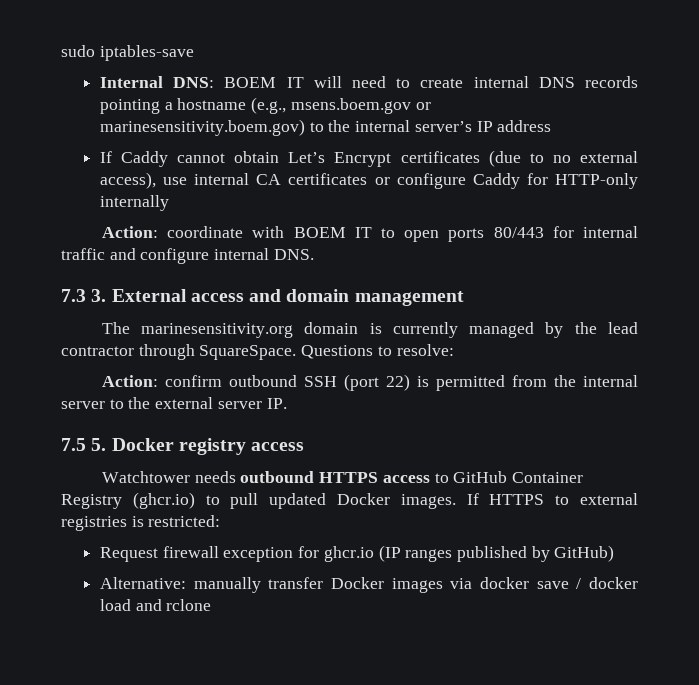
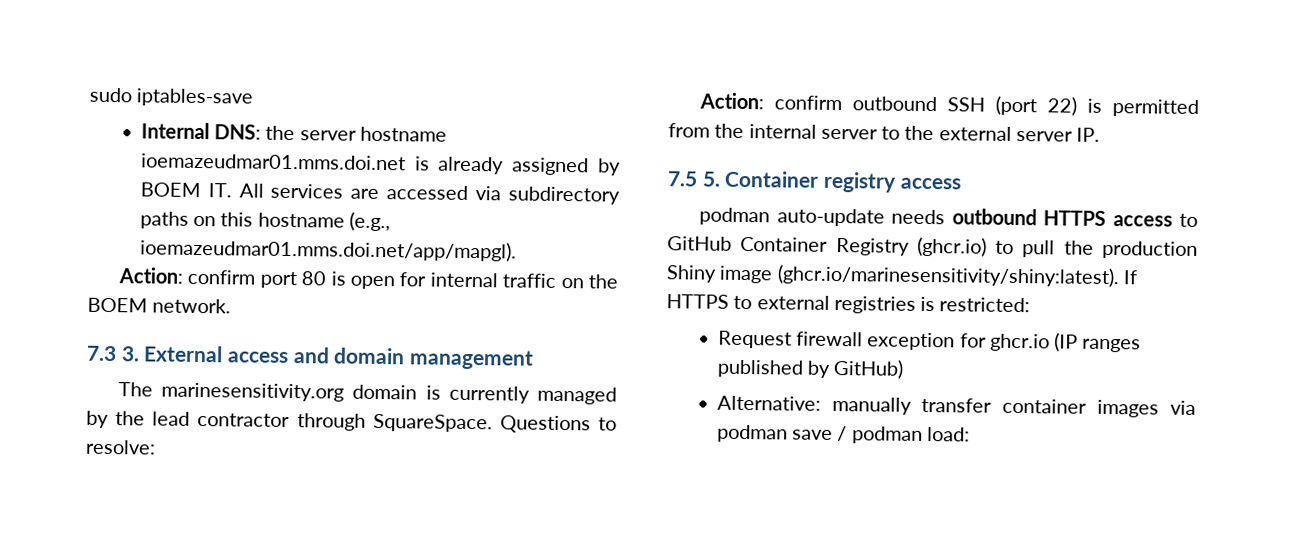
[224,76,639,88] [99,97,431,114] [99,119,552,136] [99,150,638,167] [99,172,638,189] [99,195,169,211] [101,226,638,242] [61,248,314,264] BOEM IT will need to create internal DNS records pointing a hostname (e.g., msens.boem.gov or marinesensitivity.boem.gov) to the internal server’s IP address // If Caddy cannot obtain Let’s Encrypt certificates (due to no external access), use internal CA certificates or configure Caddy for HTTP-only internally // Action: coordinate with BOEM IT to open ports 80/443 for internal traffic and configure internal DNS. -> [265,125,447,142] [140,153,621,176] [139,182,620,205] [139,211,391,232] [139,238,517,262] [118,267,619,290] [87,297,232,314] the server hostname ioemazeudmar01.mms.doi.net is already assigned by BOEM IT. All services are accessed via subdirectory paths on this hostname (e.g., ioemazeudmar01.mms.doi.net/app/mapgl). // Action: confirm port 80 is open for internal traffic on the BOEM network.
[111,438,174,451] Docker -> [724,170,820,188] Container
[101,471,190,483] Watchtower -> [699,207,885,227] podman auto-update
[269,493,456,509] updated Docker images. -> [1063,240,1198,259] [666,264,1120,288] the production Shiny image (ghcr.io/marinesensitivity/shiny:latest).
[330,577,384,589] Docker -> [1002,398,1088,414] container
[479,577,529,589] docker -> [716,424,788,443] podman
[588,577,638,589] [99,599,212,611] docker load and rclone -> [851,426,970,444] podman load:

